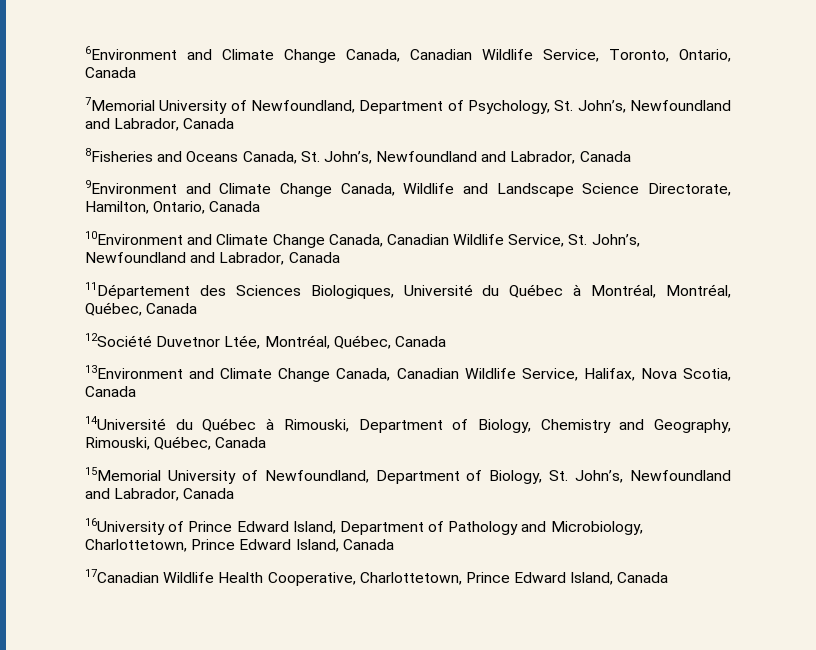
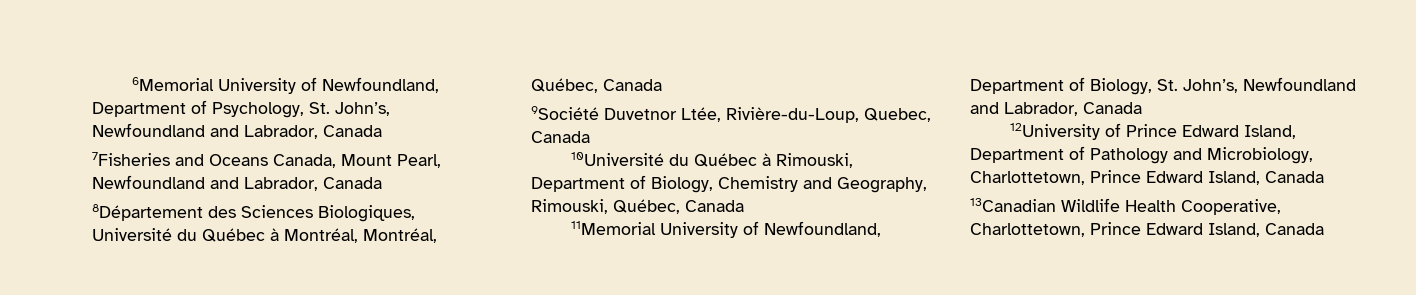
[85,46,731,63] [85,67,136,78] [85,97,155,111] 6Environment and Climate Change Canada, Canadian Wildlife Service, Toronto, Ontario, Canada // 7Memorial -> [131,77,214,91] 6Memorial
[85,148,153,162] 8Fisheries -> [92,152,170,166] 7Fisheries
[300,151,631,164] [85,180,732,197] [85,201,261,214] [85,231,640,248] [85,252,340,265] [85,282,190,299] St. John’s, Newfoundland and Labrador, Canada // 9Environment and Climate Change Canada, Wildlife and Landscape Science Directorate, Hamilton, Ontario, Canada // 10Environment and Climate Change Canada, Canadian Wildlife Service, St. John’s, Newfoundland and Labrador, Canada // 11Département -> [341,154,441,168] [92,175,382,191] [92,204,203,221] Mount Pearl, Newfoundland and Labrador, Canada // 8Département
[85,333,152,347] 12Société -> [531,106,599,120] 9Société
[264,335,446,349] [85,365,732,382] [85,386,136,397] [85,416,166,430] Montréal, Québec, Canada // 13Environment and Climate Change Canada, Canadian Wildlife Service, Halifax, Nova Scotia, Canada // 14Université -> [726,107,931,123] [531,131,590,143] [570,152,664,166] Rivière-du-Loup, Quebec, Canada // 10Université
[85,467,161,481] 15Memorial -> [570,221,656,235] 11Memorial
[85,518,165,535] 16University -> [1009,123,1100,140] 12University
[85,569,159,583] 17Canadian -> [970,198,1056,212] 13Canadian

